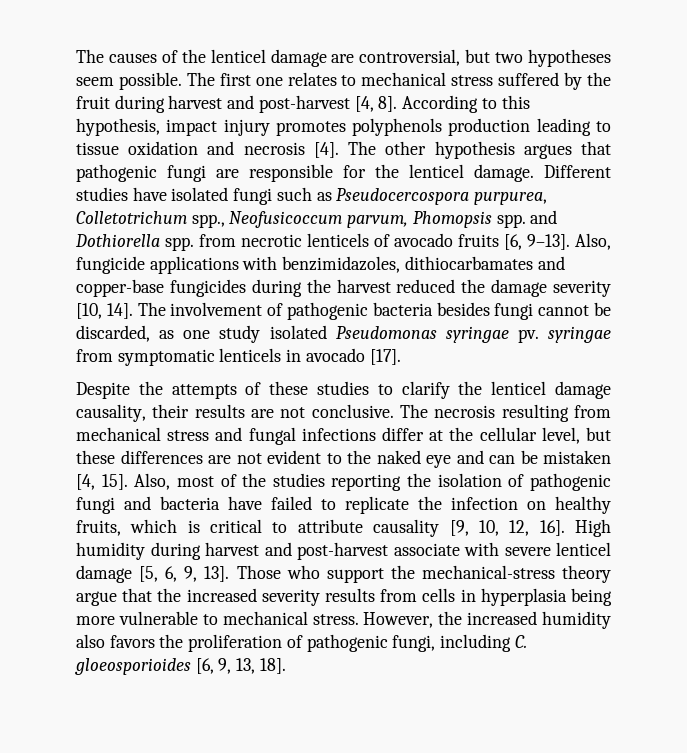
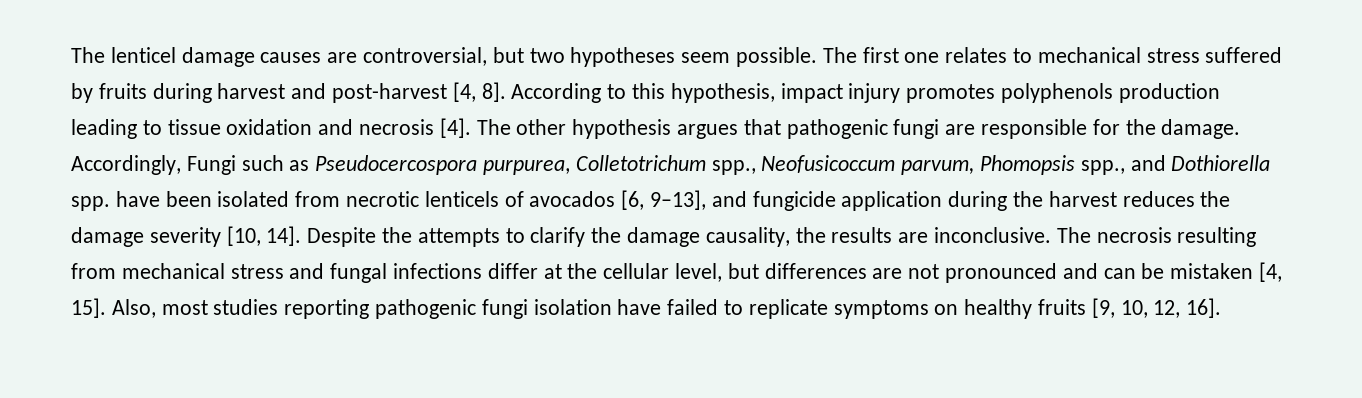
[76,49,327,67] The causes of the lenticel damage -> [71,47,322,67] The lenticel damage causes
[587,72,612,86] [76,96,110,109] the fruit -> [98,83,147,99] fruits
[409,164,611,182] [76,187,273,205] lenticel damage. Different studies have isolated fungi -> [1161,119,1241,139] [71,155,236,175] damage. Accordingly, Fungi
[496,214,526,228] spp. -> [1080,160,1125,175] spp.,
(194, 244) none -> [115,191,290,207] have been isolated
[394,233,611,250] [76,256,565,274] [76,279,246,297] avocado fruits [6, 9–13]. Also, fungicide applications with benzimidazoles, dithiocarbamates and copper-base fungicides -> [529,190,943,211] avocados [6, 9–13], and fungicide application
[396,279,456,293] reduced -> [1122,191,1195,207] reduces
[137,302,611,320] [76,325,611,343] [76,348,401,366] [76,381,369,399] The involvement of pathogenic bacteria besides fungi cannot be discarded, as one study isolated Pseudomonas syringae pv. syringae from symptomatic lenticels in avocado [17]. // Despite the attempts of these studies -> [307,227,500,247] Despite the attempts
[491,381,547,395] lenticel -> (622, 235) none
[152,404,190,418] their -> [795,227,826,243] the
[280,404,394,418] not conclusive. -> [934,227,1052,243] inconclusive.
[76,450,115,464] these -> (759, 271) none
[267,450,451,468] evident to the naked eye -> [945,263,1058,283] pronounced
[220,473,611,491] [76,496,611,514] [76,519,612,537] [76,542,611,560] [76,565,611,583] [76,588,612,606] [76,611,611,629] [76,634,527,652] [75,658,286,675] of the studies reporting the isolation of pathogenic fungi and bacteria have failed to replicate the infection on healthy fruits, which is critical to attribute causality [9, 10, 12, 16]. High humidity during harvest and post-harvest associate with severe lenticel damage [5, 6, 9, 13]. Those who support the mechanical-stress theory argue that the increased severity results from cells in hyperplasia being more vulnerable to mechanical stress. However, the increased humidity also favors the proliferation of pathogenic fungi, including C. gloeosporioides [6, 9, 13, 18]. -> [213,298,1222,319] studies reporting pathogenic fungi isolation have failed to replicate symptoms on healthy fruits [9, 10, 12, 16].

